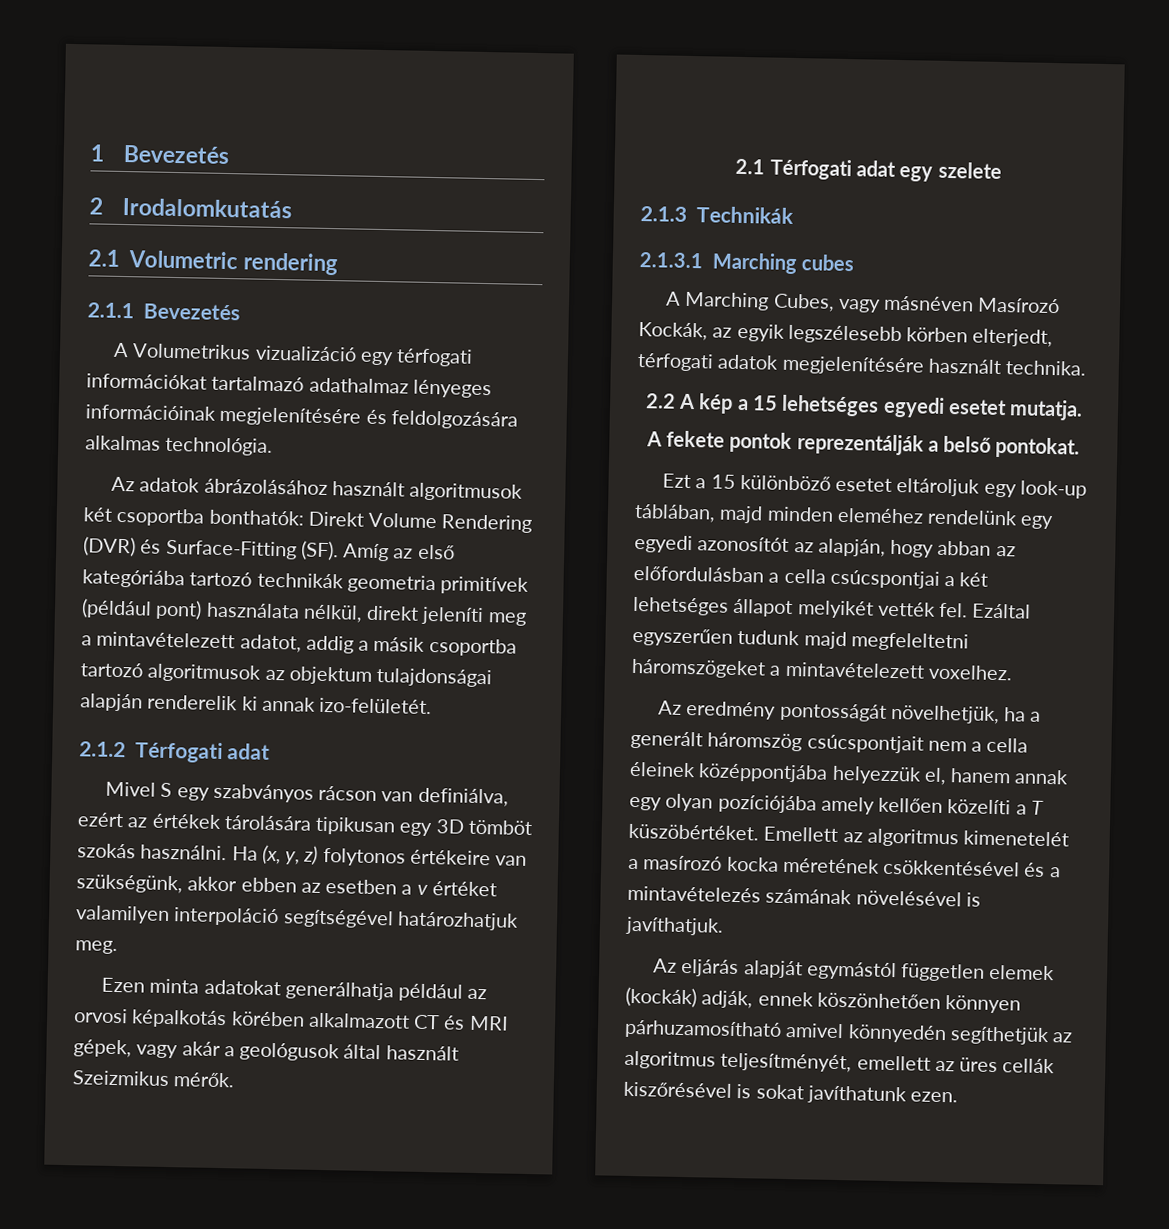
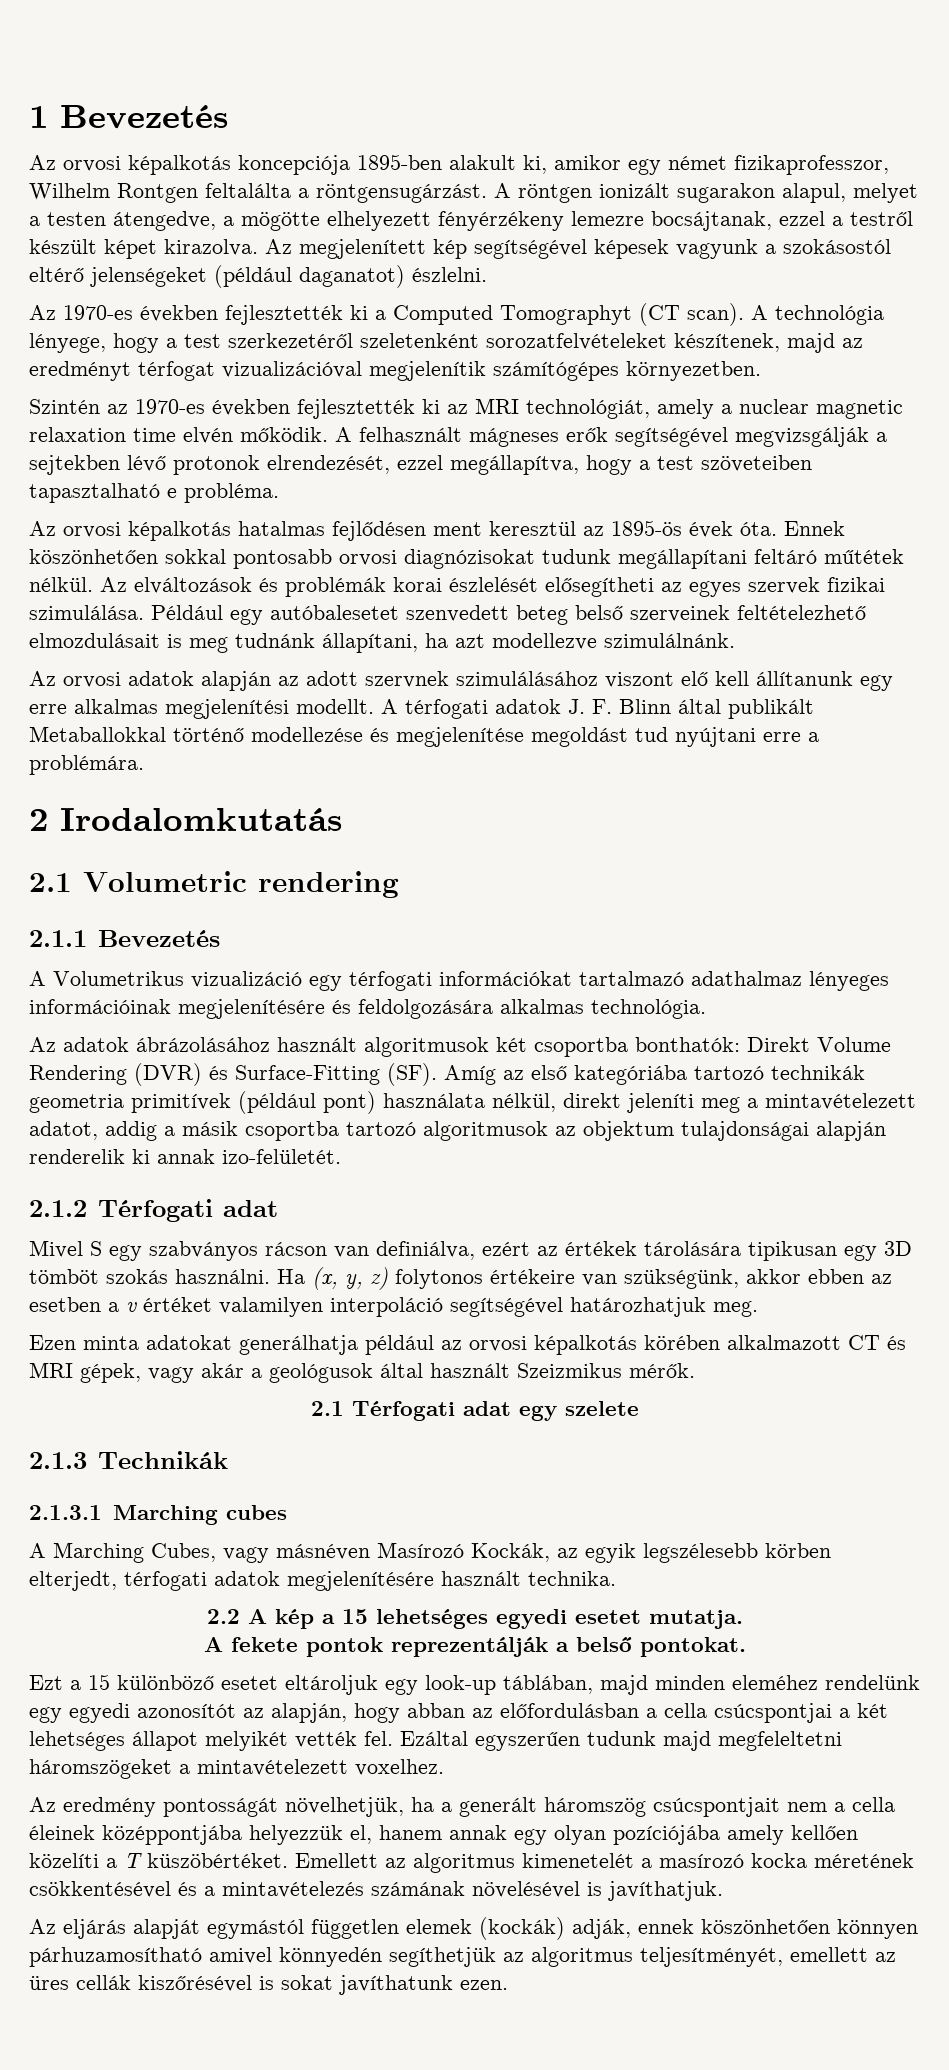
(230, 154) none -> [29,154,889,175] [29,183,918,203] [29,211,913,231] [29,239,891,259] [29,265,487,288] [29,303,884,326] [29,333,863,353] [29,361,761,381] [29,398,903,419] [29,427,887,447] [29,455,812,475] [29,483,279,503] [29,520,845,541] [29,549,904,569] [29,577,885,597] [29,605,866,625] [29,633,735,653] [29,671,893,691] [29,699,814,719] [29,726,819,747] [29,755,144,775] // Az orvosi képalkotás koncepciója 1895-ben alakult ki, amikor egy német fizikaprofesszor, Wilhelm Rontgen feltalálta a röntgensugárzást. A röntgen ionizált sugarakon alapul, melyet a testen átengedve, a mögötte elhelyezett fényérzékeny lemezre bocsájtanak, ezzel a testről készült képet kirazolva. Az megjelenített kép segítségével képesek vagyunk a szokásostól eltérő jelenségeket (például daganatot) észlelni. // Az 1970-es években fejlesztették ki a Computed Tomographyt (CT scan). A technológia lényege, hogy a test szerkezetéről szeletenként sorozatfelvételeket készítenek, majd az eredményt térfogat vizualizációval megjelenítik számítógépes környezetben. // Szintén az 1970-es években fejlesztették ki az MRI technológiát, amely a nuclear magnetic relaxation time elvén mőködik. A felhasznált mágneses erők segítségével megvizsgálják a sejtekben lévő protonok elrendezését, ezzel megállapítva, hogy a test szöveteiben tapasztalható e probléma. // Az orvosi képalkotás hatalmas fejlődésen ment keresztül az 1895-ös évek óta. Ennek köszönhetően sokkal pontosabb orvosi diagnózisokat tudunk megállapítani feltáró műtétek nélkül. Az elváltozások és problémák korai észlelését elősegítheti az egyes szervek fizikai szimulálása. Például egy autóbalesetet szenvedett beteg belső szerveinek feltételezhető elmozdulásait is meg tudnánk állapítani, ha azt modellezve szimulálnánk. // Az orvosi adatok alapján az adott szervnek szimulálásához viszont elő kell állítanunk egy erre alkalmas megjelenítési modellt. A térfogati adatok J. F. Blinn által publikált Metaballokkal történő modellezése és megjelenítése megoldást tud nyújtani erre a problémára.

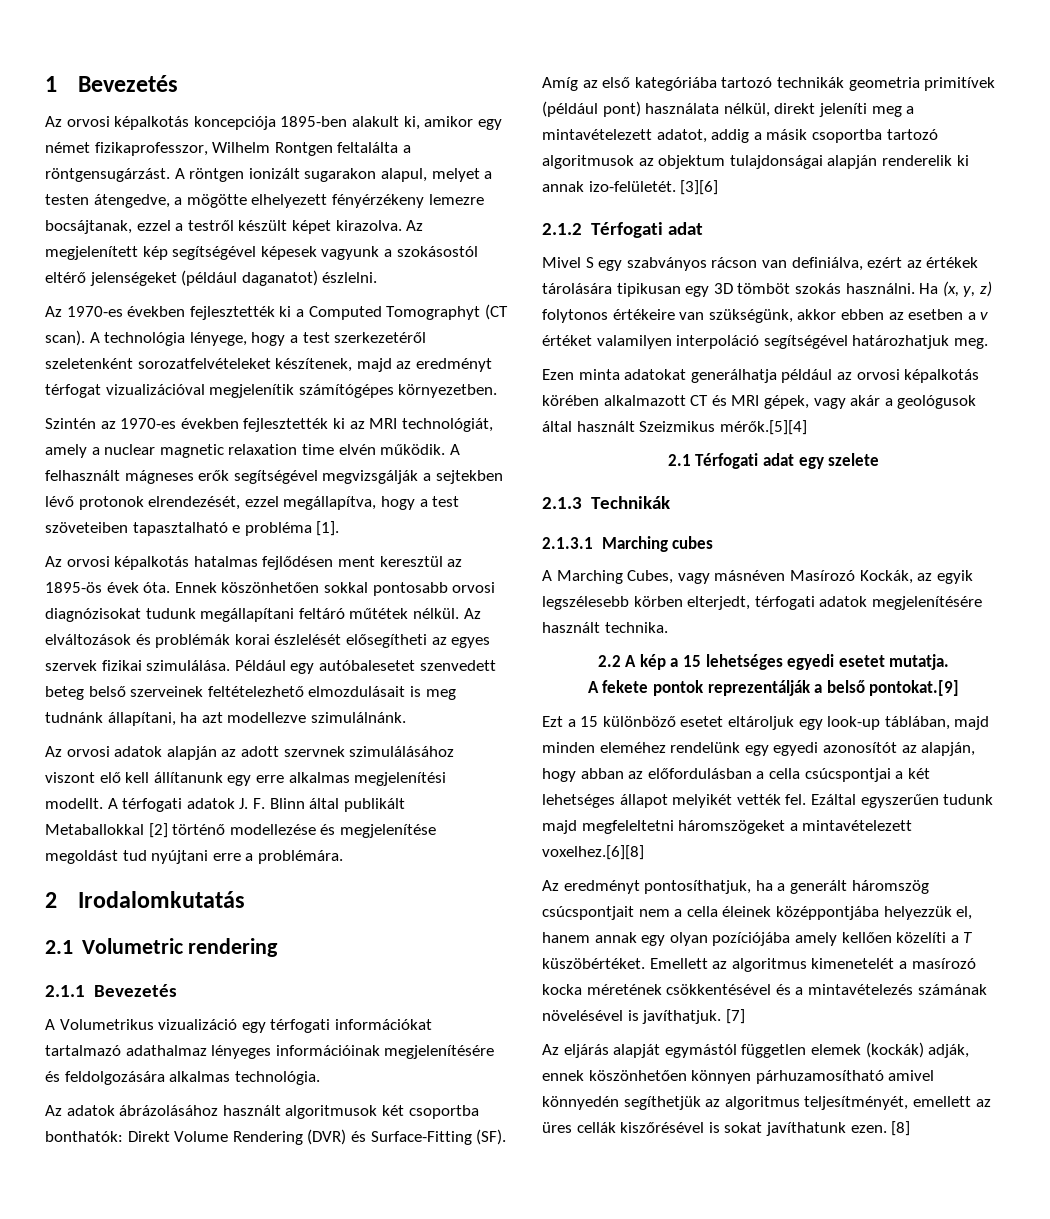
[240,427,328,442] mőködik. -> [380,444,446,455] működik.
[184,483,279,503] probléma. -> [244,521,340,536] probléma [1].
(166, 734) none -> [148,823,168,838] [2]
(341, 1156) none -> [680,180,719,195] [3][6]
[629,1363,695,1378] mérők. -> [719,420,807,435] mérők.[5][4]
[639,1637,746,1657] pontokat. -> [869,680,960,696] pontokat.[9]
[355,1759,444,1776] [29,1797,404,1817] voxelhez. // Az eredmény pontosságát növelhetjük, -> [542,845,644,860] [542,880,752,894] voxelhez.[6][8] // Az eredményt pontosíthatjuk,
(723, 1891) none -> [725,1009,745,1024] [7]
(508, 1985) none -> [891,1121,911,1136] [8]

